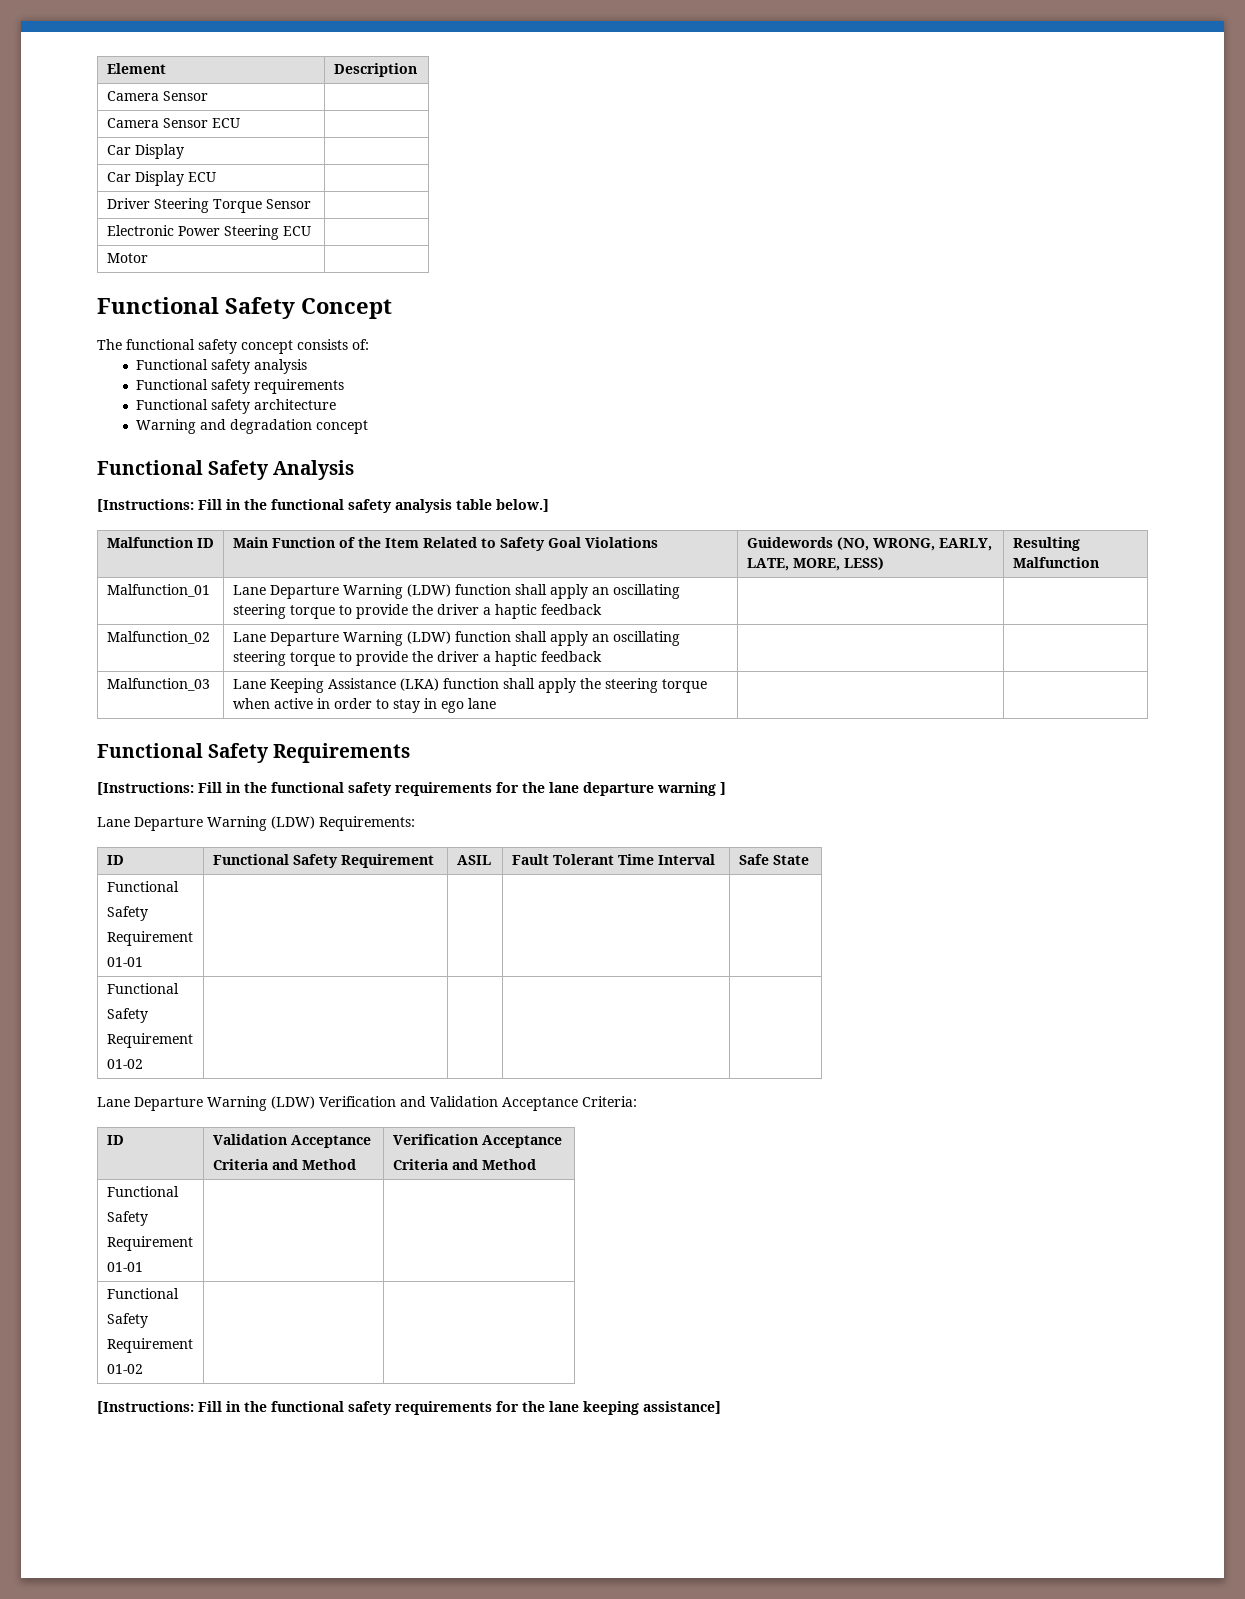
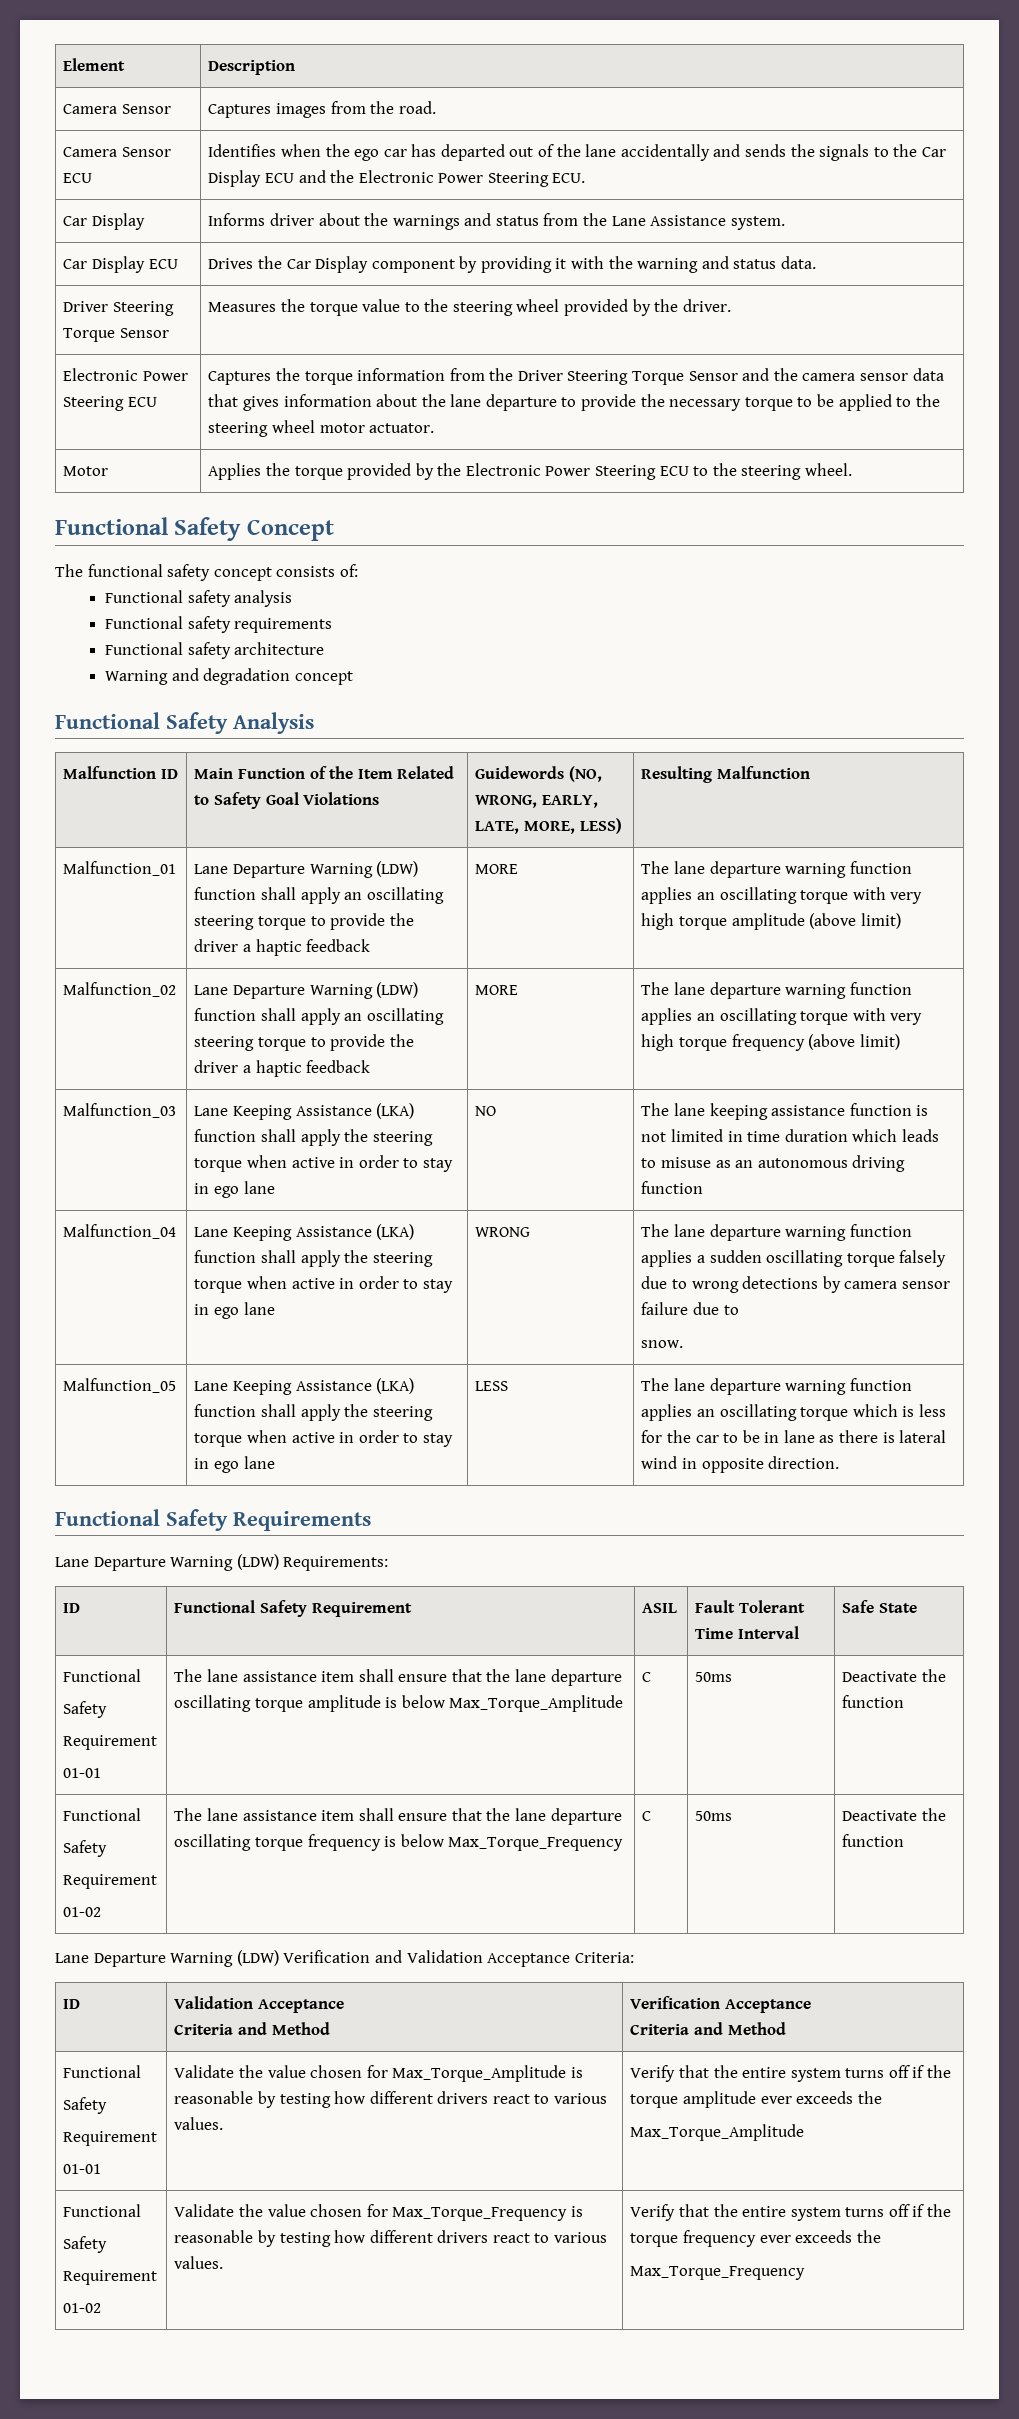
[106,118,240,128] [106,144,184,159] [106,171,216,186] [106,198,311,213] [106,225,311,240] [106,253,148,263] // Camera Sensor ECU | // Car Display | // Car Display ECU | // Driver Steering Torque Sensor | // Electronic Power Steering ECU | // Motor | -> [208,101,436,118] [63,147,171,157] [63,173,93,183] [208,144,946,161] [208,170,586,187] [63,213,145,230] [208,213,785,230] [63,256,178,273] [208,256,817,273] [63,301,174,316] [63,328,169,342] [208,299,731,316] [63,368,188,381] [63,396,157,411] [208,368,944,385] [208,394,940,411] [208,420,435,437] [63,466,109,476] [208,463,853,480] Captures images from the road. // Camera Sensor ECU | Identifies when the ego car has departed out of the lane accidentally and sends the signals to the Car Display ECU and the Electronic Power Steering ECU. // Car Display | Informs driver about the warnings and status from the Lane Assistance system. // Car Display ECU | Drives the Car Display component by providing it with the warning and status data. // Driver Steering Torque Sensor | Measures the torque value to the steering wheel provided by the driver. // Electronic Power Steering ECU | Captures the torque information from the Driver Steering Torque Sensor and the camera sensor data that gives information about the lane departure to provide the necessary torque to be applied to the steering wheel motor actuator. // Motor | Applies the torque provided by the Electronic Power Steering ECU to the steering wheel.
[97,499,549,513] // [Instructions: Fill in the functional safety analysis table below.] -> (314, 723) none
(602, 609) | -> [475,864,519,874] [641,861,912,878] [641,887,923,904] [641,913,901,930] MORE | The lane departure warning function applies an oscillating torque with very high torque amplitude (above limit)
(602, 656) | -> [475,985,519,995] [641,982,912,999] [641,1008,923,1025] [641,1034,900,1051] MORE | The lane departure warning function applies an oscillating torque with very high torque frequency (above limit)
[97,743,411,763] [97,782,726,796] | // Functional Safety Requirements // [Instructions: Fill in the functional safety requirements for the lane departure warning ] -> [475,1106,497,1116] [641,1103,929,1120] [641,1129,939,1142] [641,1155,906,1172] [641,1181,704,1194] [63,1224,177,1239] [194,1224,415,1241] [194,1250,433,1267] [194,1276,453,1293] [194,1302,275,1319] [475,1227,531,1237] [641,1224,912,1241] [641,1250,947,1267] [641,1276,950,1293] [641,1302,739,1315] [641,1340,684,1348] [63,1378,177,1393] [194,1378,415,1395] [194,1404,433,1421] [194,1430,453,1447] [194,1456,275,1473] [475,1381,509,1391] [641,1378,912,1395] [641,1404,946,1421] [641,1430,947,1443] [641,1456,840,1473] [55,1509,371,1531] NO | The lane keeping assistance function is not limited in time duration which leads to misuse as an autonomous driving function // Malfunction_04 | Lane Keeping Assistance (LKA) function shall apply the steering torque when active in order to stay in ego lane | WRONG | The lane departure warning function applies a sudden oscillating torque falsely due to wrong detections by camera sensor failure due to // snow. // Malfunction_05 | Lane Keeping Assistance (LKA) function shall apply the steering torque when active in order to stay in ego lane | LESS | The lane departure warning function applies an oscillating torque which is less for the car to be in lane as there is lateral wind in opposite direction. // Functional Safety Requirements
[106,983,179,994] [106,1008,148,1023] [106,1033,193,1048] [106,1059,143,1069] | | | // Functional // Safety // Requirement // 01-02 | | | | -> [174,1669,622,1686] [174,1695,624,1712] [642,1672,652,1682] [695,1672,733,1682] [842,1669,946,1682] [842,1695,905,1708] [63,1808,142,1821] [63,1840,108,1857] [63,1874,158,1889] [63,1907,102,1917] [174,1808,622,1825] [174,1834,624,1851] [642,1811,652,1821] [695,1811,733,1821] [842,1808,946,1821] [842,1834,905,1847] The lane assistance item shall ensure that the lane departure oscillating torque amplitude is below Max_Torque_Amplitude | C | 50ms | Deactivate the function // Functional // Safety // Requirement // 01-02 | The lane assistance item shall ensure that the lane departure oscillating torque frequency is below Max_Torque_Frequency | C | 50ms | Deactivate the function
[106,1288,179,1299] [106,1313,148,1328] [106,1338,193,1353] [106,1364,143,1374] [97,1401,721,1415] | // Functional // Safety // Requirement // 01-02 | | // [Instructions: Fill in the functional safety requirements for the lane keeping assistance] -> [174,2065,583,2082] [174,2091,608,2108] [174,2117,224,2130] [630,2065,952,2082] [630,2091,882,2108] [630,2124,805,2141] [63,2204,142,2217] [63,2236,108,2253] [63,2270,158,2285] [63,2303,102,2313] [174,2204,583,2221] [174,2230,608,2247] [174,2256,224,2269] [630,2204,952,2221] [630,2230,881,2247] [630,2266,806,2280] Validate the value chosen for Max_Torque_Amplitude is reasonable by testing how different drivers react to various values. | Verify that the entire system turns off if the torque amplitude ever exceeds the // Max_Torque_Amplitude // Functional // Safety // Requirement // 01-02 | Validate the value chosen for Max_Torque_Frequency is reasonable by testing how different drivers react to various values. | Verify that the entire system turns off if the torque frequency ever exceeds the // Max_Torque_Frequency

